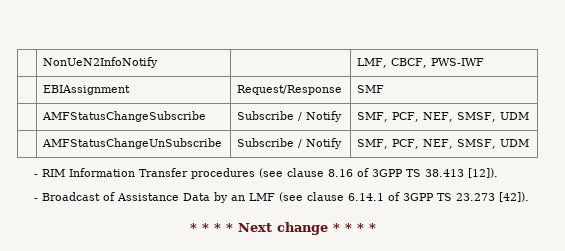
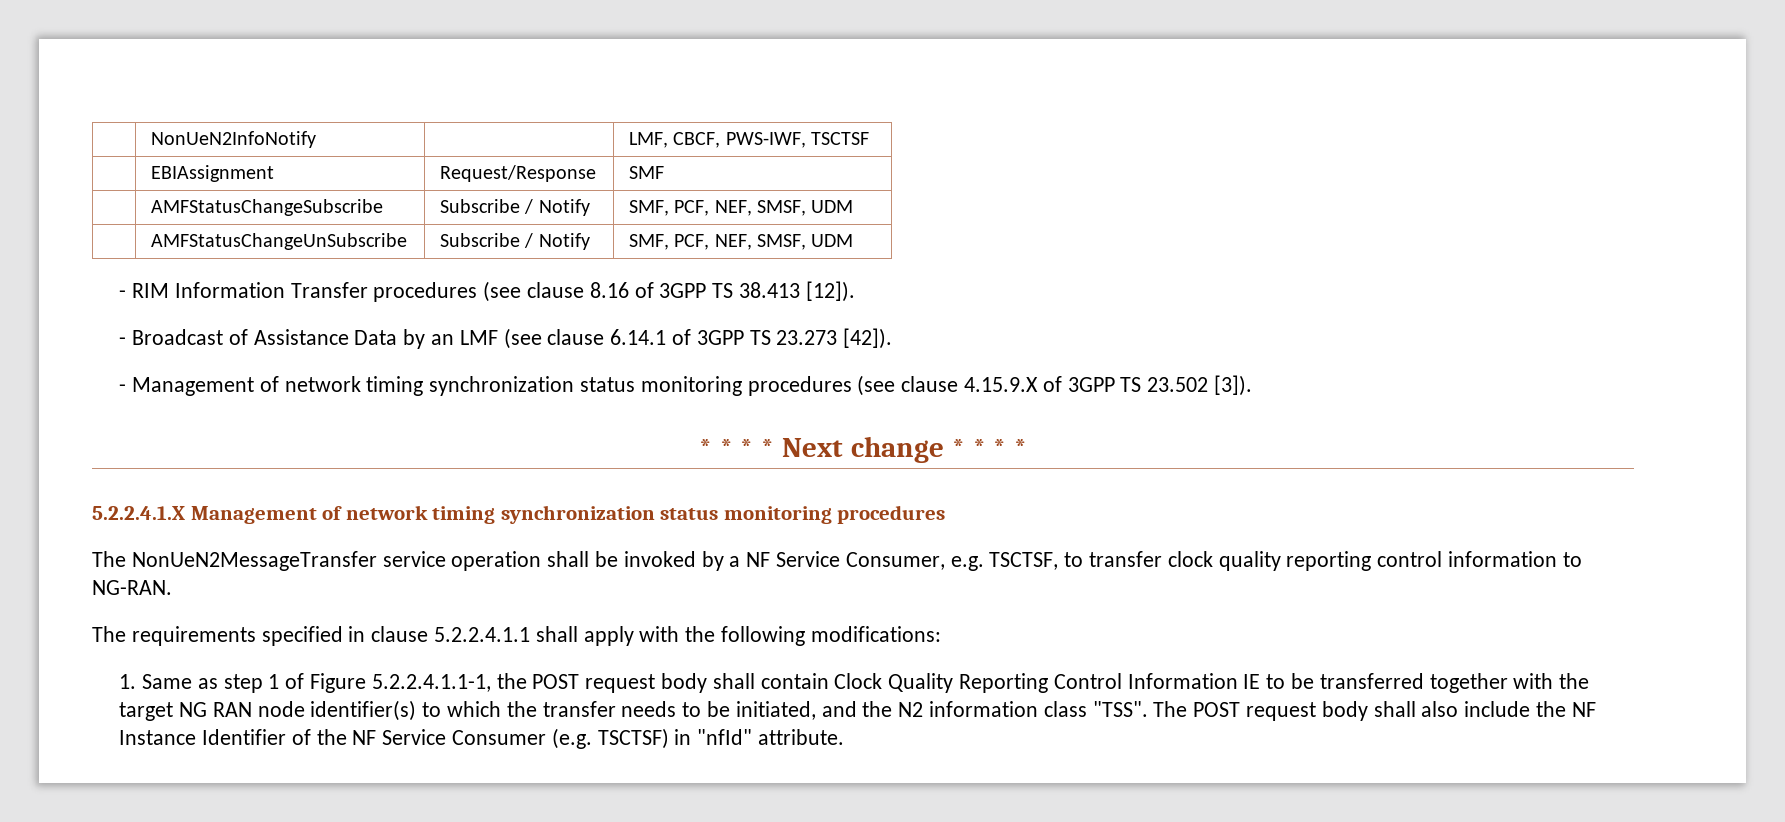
[431,58,485,66] PWS-IWF -> [725,132,869,148] PWS-IWF, TSCTSF
(530, 197) none -> [119,375,1253,396] // - Management of network timing synchronization status monitoring procedures (see clause 4.15.9.X of 3GPP TS 23.502 [3]).
(376, 227) none -> [92,505,946,524] [92,551,1582,571] [92,580,172,595] [92,626,941,646] [119,673,1590,693] [119,700,1596,721] [119,728,844,749] // 5.2.2.4.1.X Management of network timing synchronization status monitoring procedures // The NonUeN2MessageTransfer service operation shall be invoked by a NF Service Consumer, e.g. TSCTSF, to transfer clock quality reporting control information to NG-RAN. // The requirements specified in clause 5.2.2.4.1.1 shall apply with the following modifications: // 1. Same as step 1 of Figure 5.2.2.4.1.1-1, the POST request body shall contain Clock Quality Reporting Control Information IE to be transferred together with the target NG RAN node identifier(s) to which the transfer needs to be initiated, and the N2 information class "TSS". The POST request body shall also include the NF Instance Identifier of the NF Service Consumer (e.g. TSCTSF) in "nfId" attribute.

